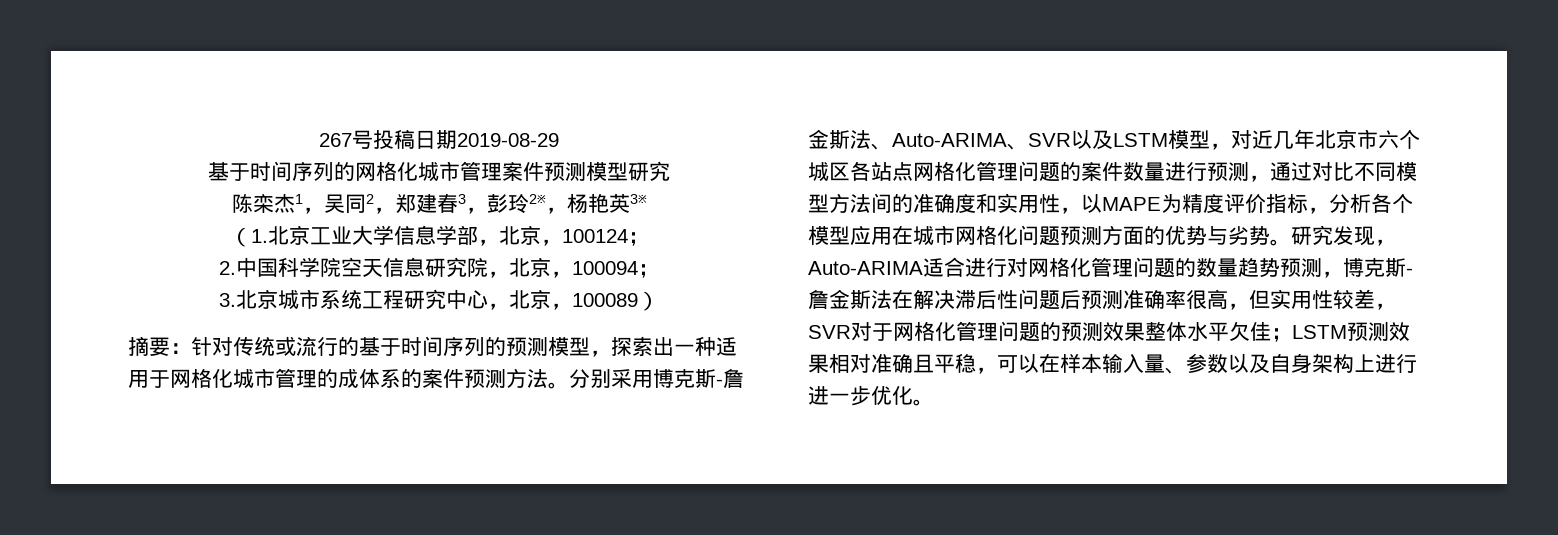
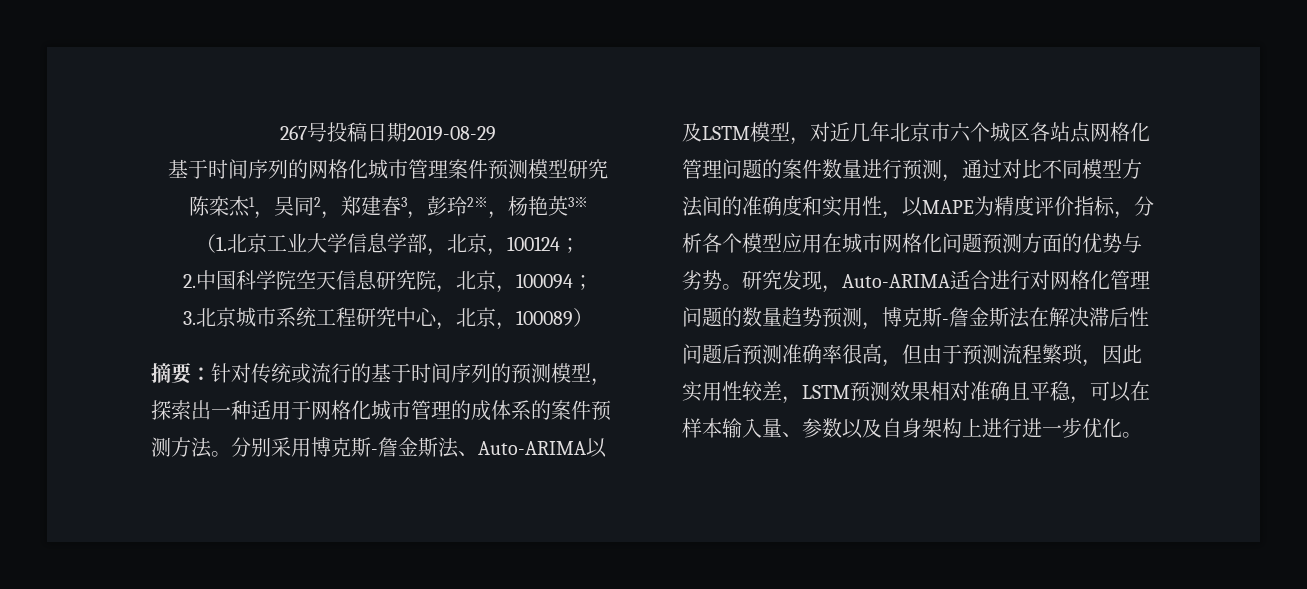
[1007,133,1071,150] 、SVR -> (586, 448) none
[1270,289,1396,310] [808,321,1292,342] 实用性较差，SVR对于网格化管理问题的预测效果整体水平欠佳； -> [922,344,1142,367] [682,381,802,404] 由于预测流程繁琐，因此实用性较差，

